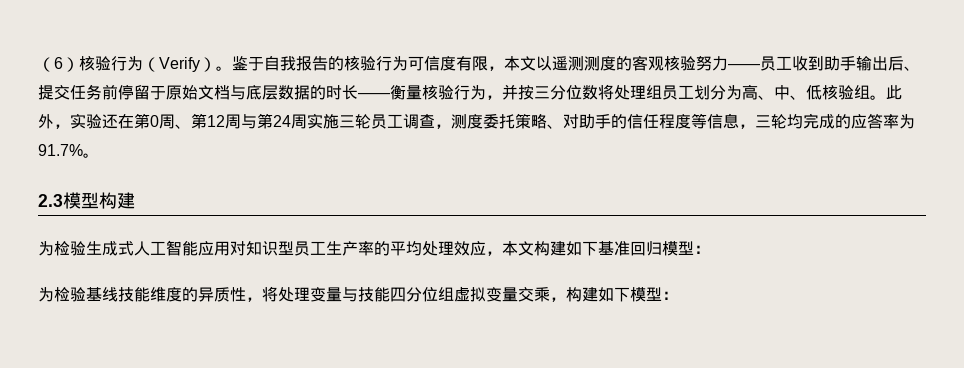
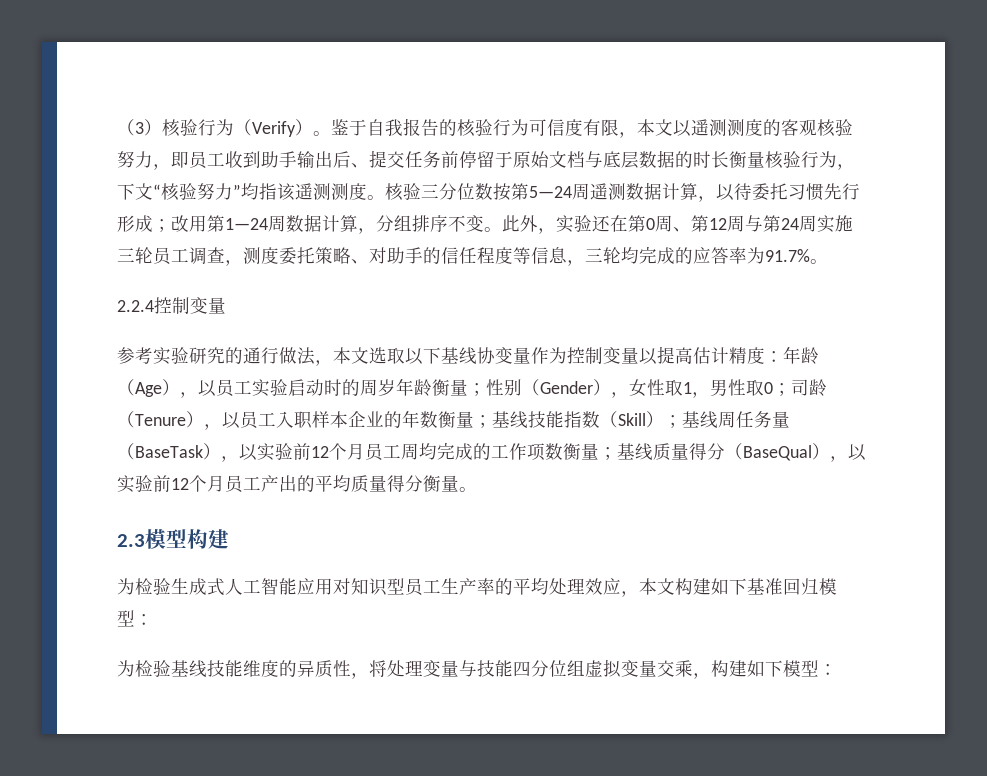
[38,57,63,72] （6 -> [117,119,144,136] （3
[728,64,760,69] —— -> [153,151,189,170] ，即
[358,93,390,98] —— -> (729, 159) none
[502,84,870,100] 并按三分位数将处理组员工划分为高、中、低核验组 -> [117,182,860,202] [117,214,484,234] 下文“核验努力”均指该遥测测度。核验三分位数按第5—24周遥测数据计算，以待委托习惯先行形成；改用第1—24周数据计算，分组排序不变
(99, 155) none -> [117,297,226,314] [117,346,819,366] [117,378,827,398] [117,410,790,430] [117,442,866,462] [117,475,477,493] // 2.2.4控制变量 // 参考实验研究的通行做法，本文选取以下基线协变量作为控制变量以提高估计精度：年龄（Age），以员工实验启动时的周岁年龄衡量；性别（Gender），女性取1，男性取0；司龄（Tenure），以员工入职样本企业的年数衡量；基线技能指数（Skill）；基线周任务量（BaseTask），以实验前12个月员工周均完成的工作项数衡量；基线质量得分（BaseQual），以实验前12个月员工产出的平均质量得分衡量。

